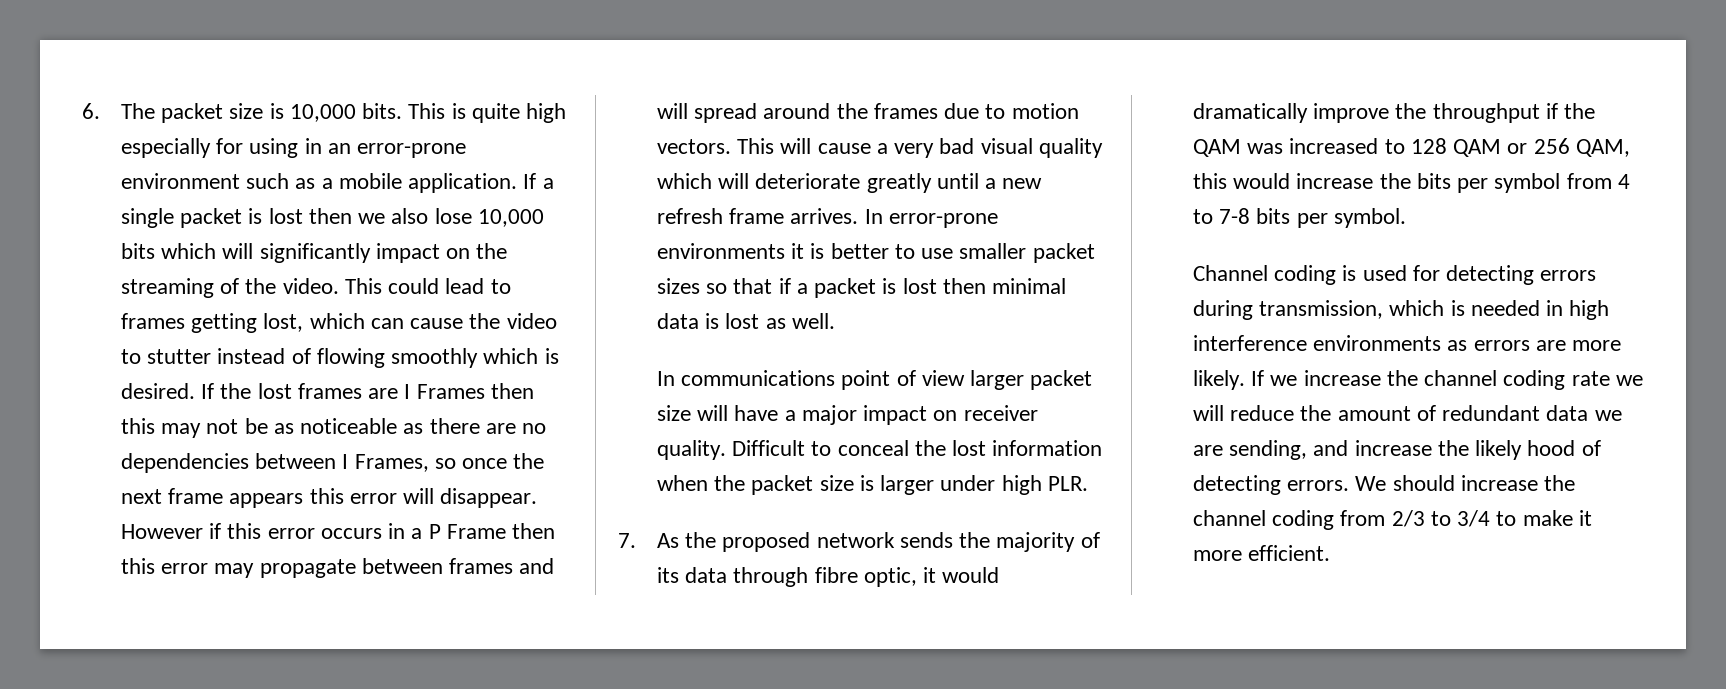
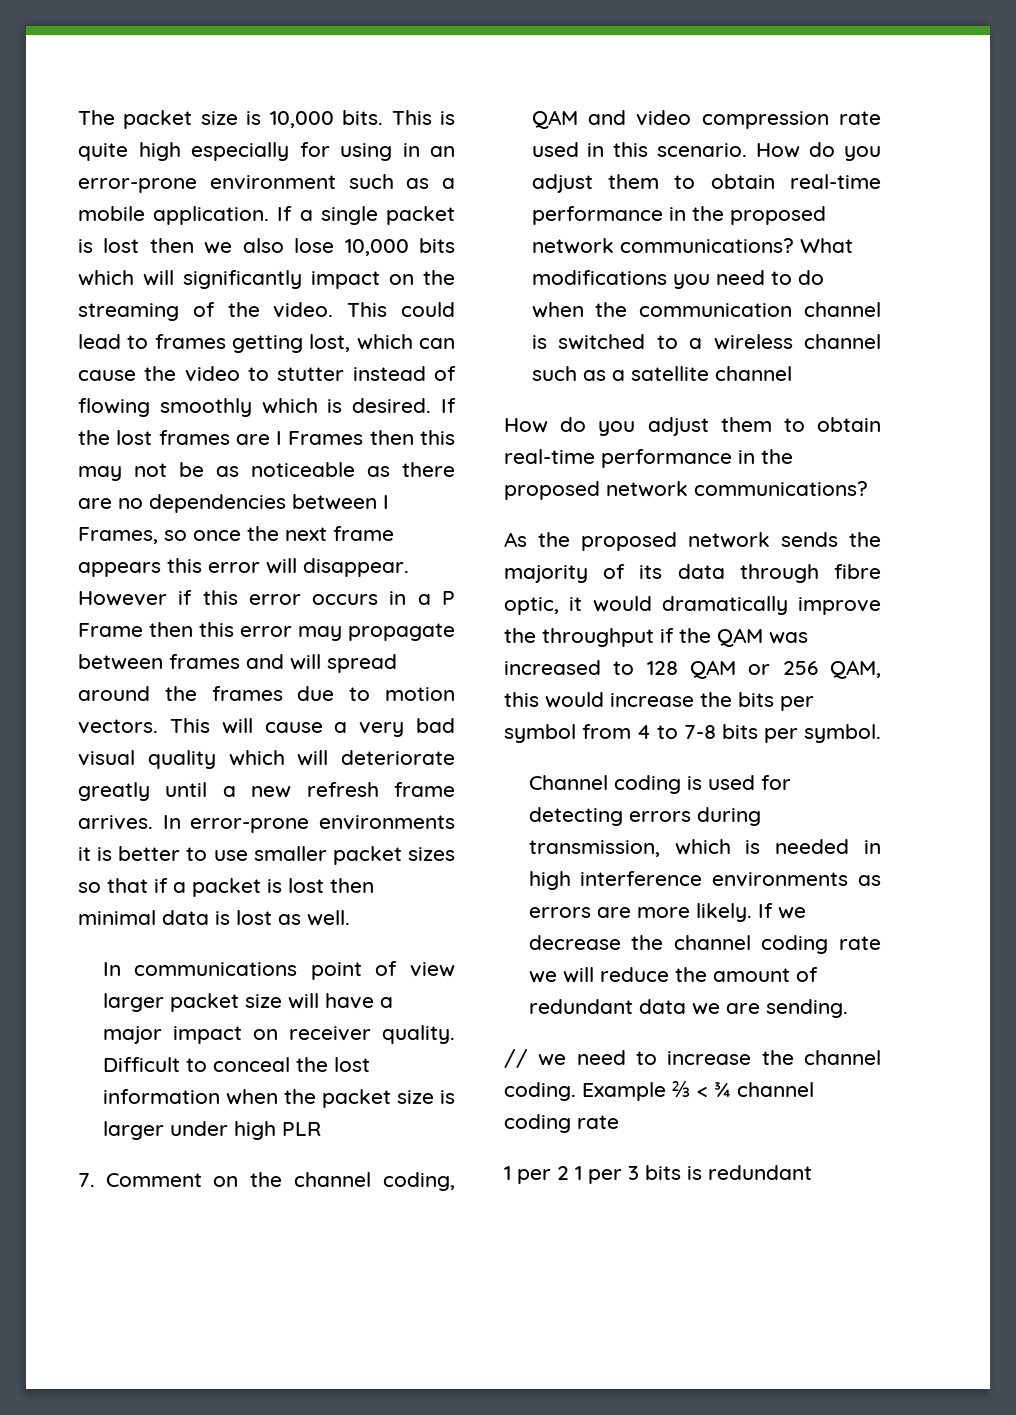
[82,103,100,119] 6. -> (78, 117) none
[1047,476,1088,491] PLR. -> [281,1122,321,1136] PLR
(636, 540) none -> [105,1172,455,1191] [531,110,881,129] [531,142,881,161] [531,174,881,193] [531,206,826,225] [531,238,853,254] [531,270,824,289] [531,302,881,318] [531,334,881,350] [531,366,792,381] [504,417,881,436] [504,449,793,468] [504,481,868,500] Comment on the channel coding, QAM and video compression rate used in this scenario. How do you adjust them to obtain real-time performance in the proposed network communications? What modifications you need to do when the communication channel is switched to a wireless channel such as a satellite channel // How do you adjust them to obtain real-time performance in the proposed network communications? //
[1303,370,1381,386] increase -> [528,935,621,950] decrease
[1229,440,1601,460] [1193,475,1576,495] [1193,510,1592,530] [1193,545,1331,561] sending, and increase the likely hood of detecting errors. We should increase the channel coding from 2/3 to 3/4 to make it more efficient. -> [765,999,848,1018] [504,1049,881,1068] [504,1081,814,1101] [504,1114,619,1133] [504,1165,812,1184] sending. // // we need to increase the channel coding. Example ⅔ < ¾ channel coding rate // 1 per 2 1 per 3 bits is redundant

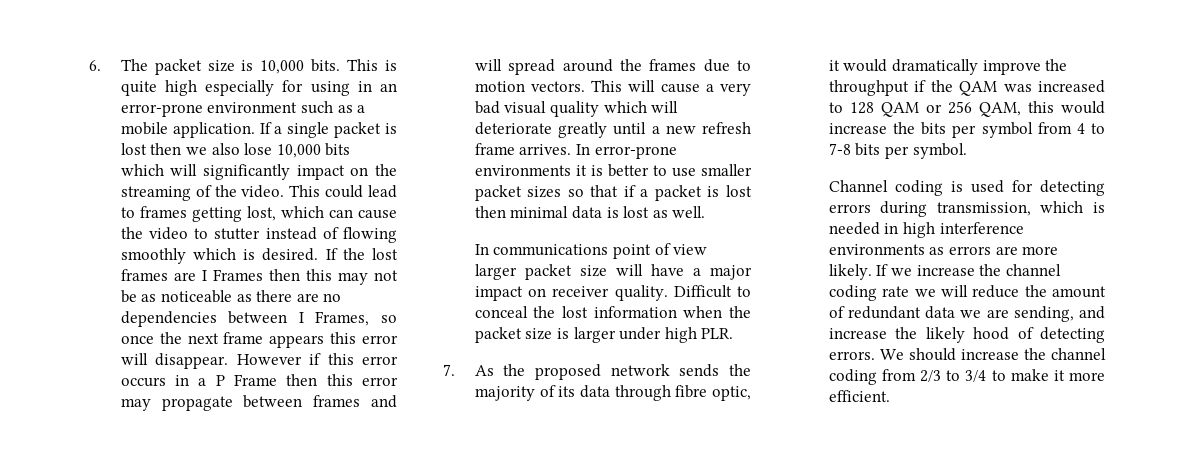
(78, 117) none -> [89,60,101,71] 6.
[281,1122,321,1136] PLR -> [701,328,734,339] PLR.
[105,1172,455,1191] [531,110,881,129] [531,142,881,161] [531,174,881,193] [531,206,826,225] [531,238,853,254] [531,270,824,289] [531,302,881,318] [531,334,881,350] [531,366,792,381] [504,417,881,436] [504,449,793,468] [504,481,868,500] Comment on the channel coding, QAM and video compression rate used in this scenario. How do you adjust them to obtain real-time performance in the proposed network communications? What modifications you need to do when the communication channel is switched to a wireless channel such as a satellite channel // How do you adjust them to obtain real-time performance in the proposed network communications? // -> (455, 370) none
[528,935,621,950] decrease -> [916,265,975,276] increase
[765,999,848,1018] [504,1049,881,1068] [504,1081,814,1101] [504,1114,619,1133] [504,1165,812,1184] sending. // // we need to increase the channel coding. Example ⅔ < ¾ channel coding rate // 1 per 2 1 per 3 bits is redundant -> [1013,306,1105,322] [828,327,1105,343] [828,348,1106,361] [828,369,1105,385] [828,390,890,402] sending, and increase the likely hood of detecting errors. We should increase the channel coding from 2/3 to 3/4 to make it more efficient.

